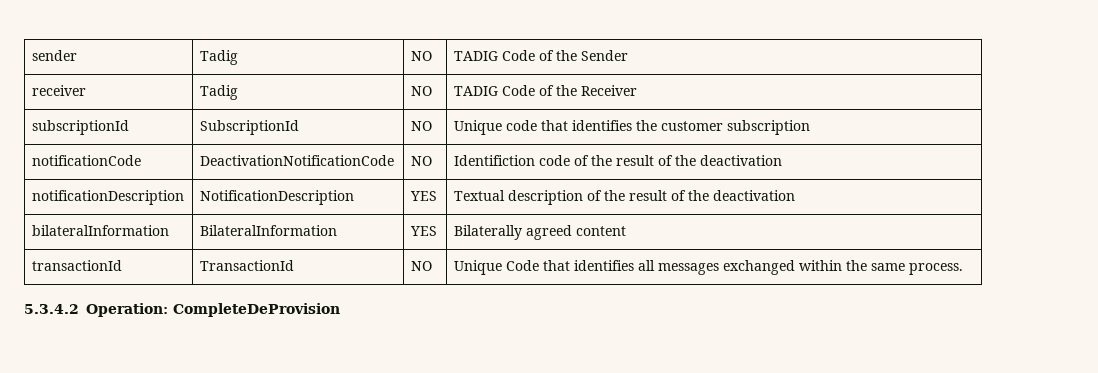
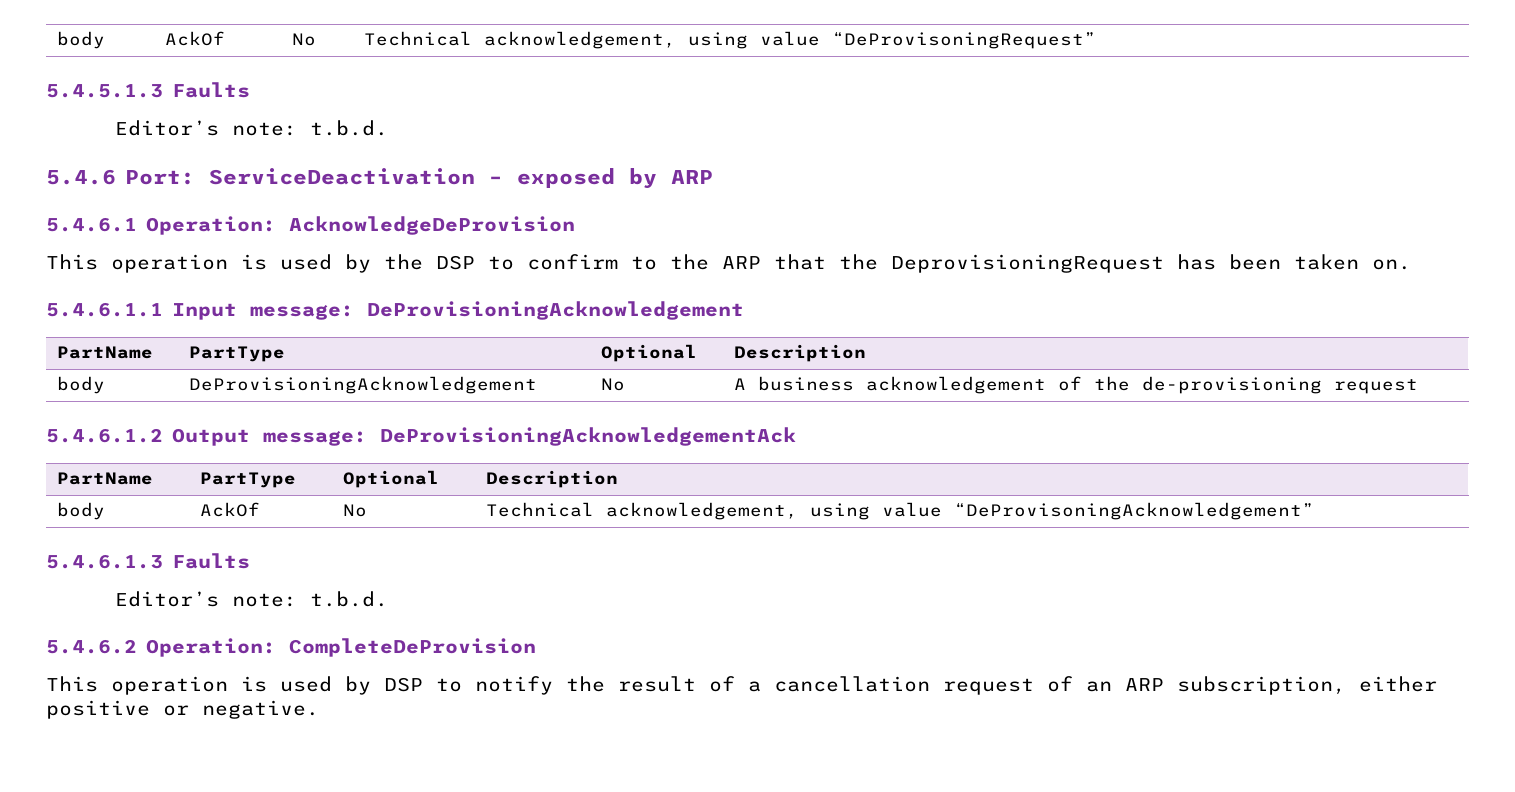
[31,50,77,61] [199,50,238,65] [410,51,432,61] [453,50,628,61] [31,85,86,96] [199,85,238,100] [410,86,432,96] [453,85,637,96] [31,120,129,135] [199,120,299,135] [410,121,432,131] [453,120,810,135] [31,155,141,166] [199,155,394,166] [410,156,432,166] [453,155,782,166] [31,190,184,205] [199,190,354,205] [409,191,437,201] [453,190,795,205] [31,225,169,236] [199,225,337,236] [409,226,437,236] [453,225,626,240] [31,260,122,271] [199,260,294,271] [410,261,432,271] [453,260,963,275] [24,303,340,317] sender | Tadig | NO | TADIG Code of the Sender // receiver | Tadig | NO | TADIG Code of the Receiver // subscriptionId | SubscriptionId | NO | Unique code that identifies the customer subscription // notificationCode | DeactivationNotificationCode | NO | Identifiction code of the result of the deactivation // notificationDescription | NotificationDescription | YES | Textual description of the result of the deactivation // bilateralInformation | BilateralInformation | YES | Bilaterally agreed content // transactionId | TransactionId | NO | Unique Code that identifies all messages exchanged within the same process. // 5.3.4.2 Operation: CompleteDeProvision -> [57,31,106,49] [165,31,226,46] [292,33,317,46] [364,31,1097,49] [46,82,251,98] [115,120,389,136] [46,168,714,189] [46,216,576,235] [46,254,1411,273] [46,301,745,320] [57,346,154,359] [189,346,286,362] [601,344,698,362] [734,344,867,362] [57,376,106,394] [189,376,538,394] [601,378,626,391] [734,376,1419,394] [46,427,797,446] [57,472,154,485] [200,472,297,488] [343,470,440,488] [486,470,619,488] [57,502,106,520] [200,502,261,517] [343,504,368,517] [486,502,1315,520] [46,553,251,569] [115,591,389,607] [46,638,537,657] [46,676,1437,695] [46,700,319,719] body | AckOf | No | Technical acknowledgement, using value “DeProvisoningRequest” // 5.4.5.1.3 Faults // Editor’s note: t.b.d. // 5.4.6 Port: ServiceDeactivation – exposed by ARP // 5.4.6.1 Operation: AcknowledgeDeProvision // This operation is used by the DSP to confirm to the ARP that the DeprovisioningRequest has been taken on. // 5.4.6.1.1 Input message: DeProvisioningAcknowledgement // PartName | PartType | Optional | Description // body | DeProvisioningAcknowledgement | No | A business acknowledgement of the de-provisioning request // 5.4.6.1.2 Output message: DeProvisioningAcknowledgementAck // PartName | PartType | Optional | Description // body | AckOf | No | Technical acknowledgement, using value “DeProvisoningAcknowledgement” // 5.4.6.1.3 Faults // Editor’s note: t.b.d. // 5.4.6.2 Operation: CompleteDeProvision // This operation is used by DSP to notify the result of a cancellation request of an ARP subscription, either positive or negative.

